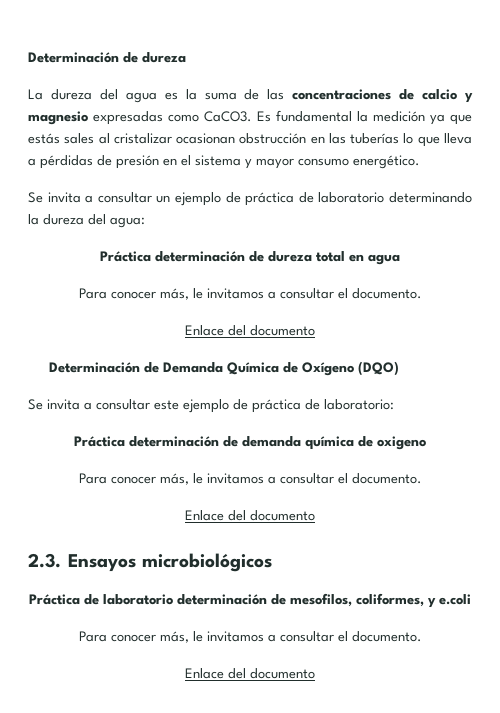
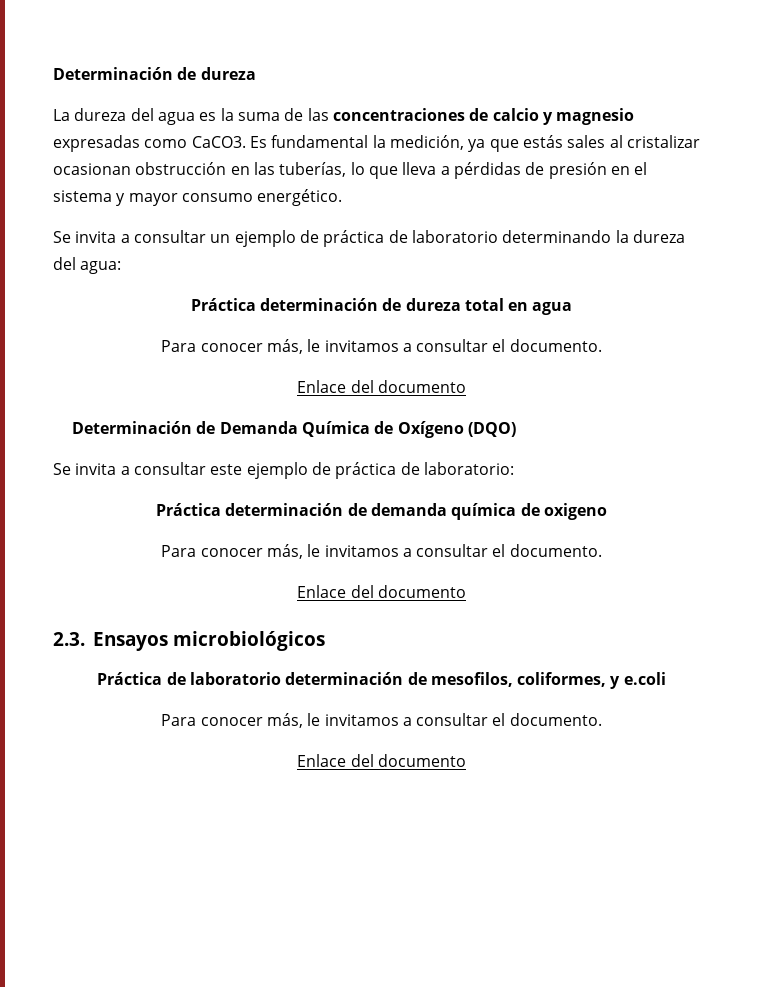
[373,111,425,122] medición -> [389,135,464,150] medición,
[350,133,400,144] tuberías -> [279,162,347,177] tuberías,

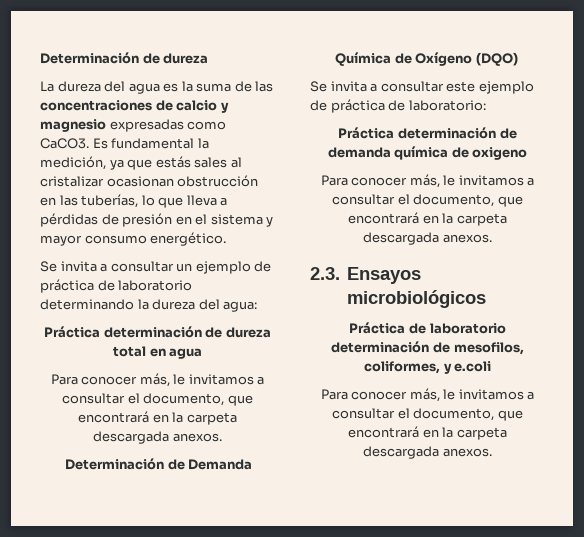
[509,339,602,352] [297,380,466,393] documento. // Enlace del documento -> [143,393,253,406] [78,411,237,425] [93,431,222,444] documento, que encontrará en la carpeta descargada anexos.
[509,544,602,557] [297,585,466,598] documento. // Enlace del documento -> [413,194,523,207] [348,212,507,226] [363,232,492,245] documento, que encontrará en la carpeta descargada anexos.
[509,713,602,726] [297,754,466,767] documento. // Enlace del documento -> [413,408,523,421] [348,426,507,440] [363,446,492,459] documento, que encontrará en la carpeta descargada anexos.

